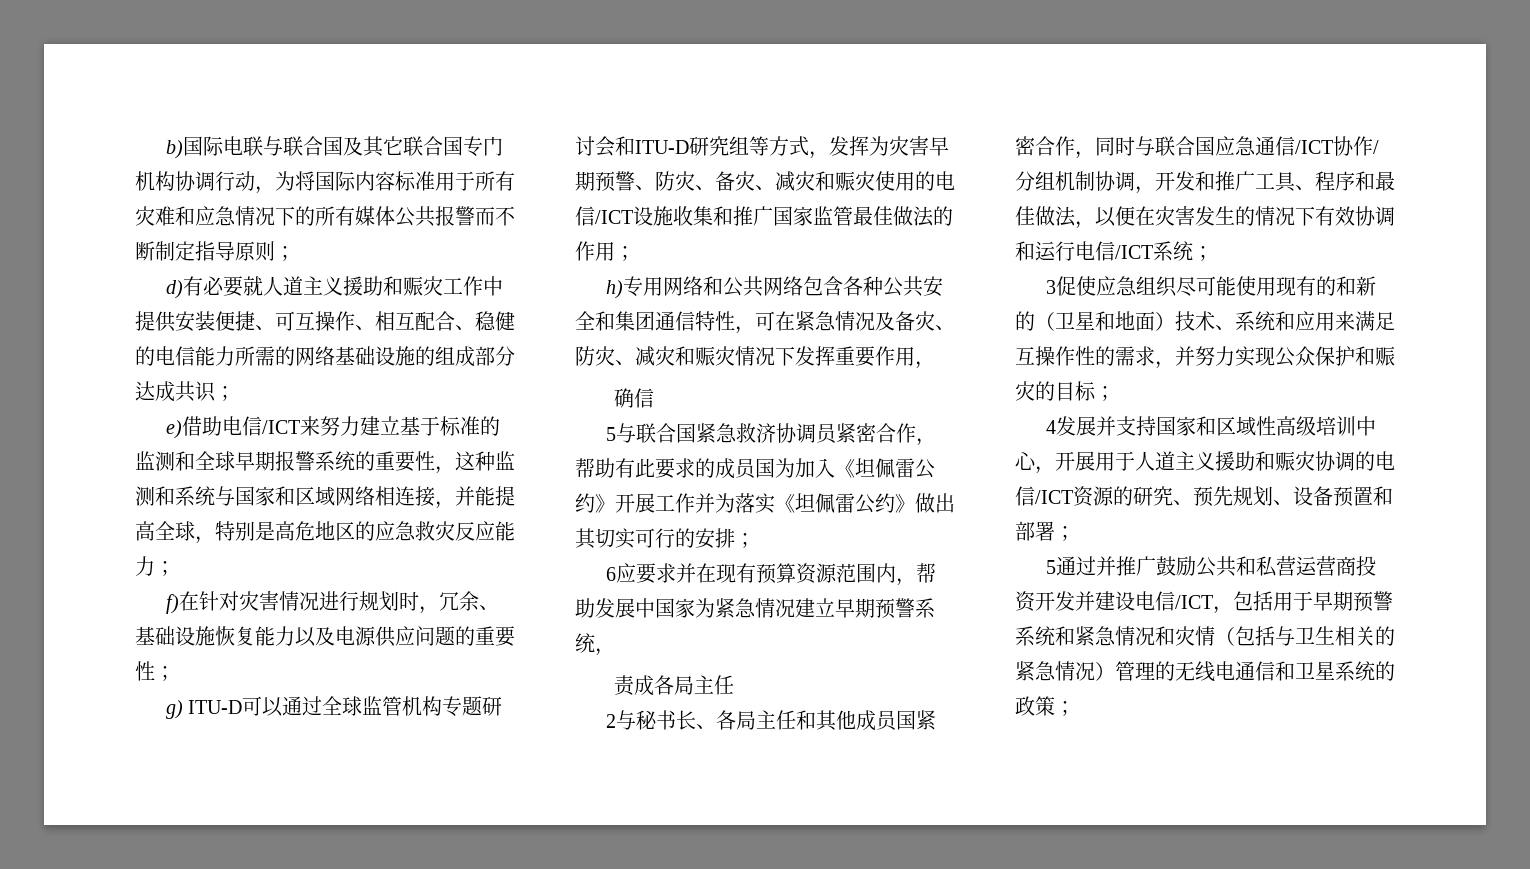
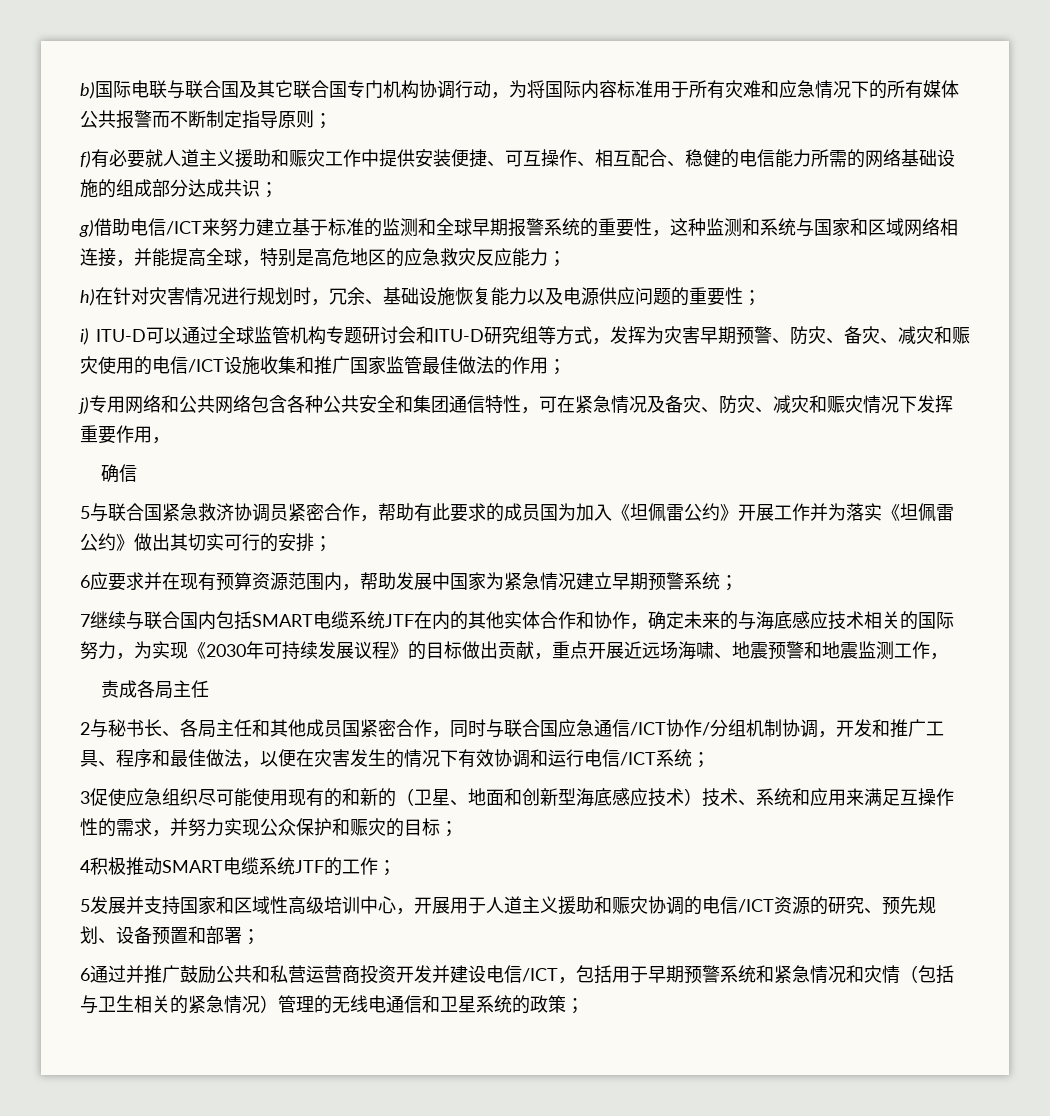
[165,280,183,299] d) -> [80,151,91,168] f)
[165,420,182,439] e) -> [79,220,94,237] g)
[165,594,179,614] f) -> [80,289,95,306] h)
[165,700,183,719] g) -> [80,328,89,345] i)
[605,280,623,299] h) -> [78,397,89,414] j)
(595, 643) none -> [720,575,738,591] [80,611,954,630] [80,641,930,660] ； // 7继续与联合国内包括SMART电缆系统JTF在内的其他实体合作和协作，确定未来的与海底感应技术相关的国际努力，为实现《2030年可持续发展议程》的目标做出贡献，重点开展近远场海啸、地震预警和地震监测工作
[1095,311,1155,331] 和地面 -> [450,788,684,807] 、地面和创新型海底感应技术
(1056, 427) none -> [90,857,396,876] [80,899,90,912] 积极推动SMART电缆系统JTF的工作； // 5
[1045,560,1056,574] 5 -> [80,968,90,981] 6

